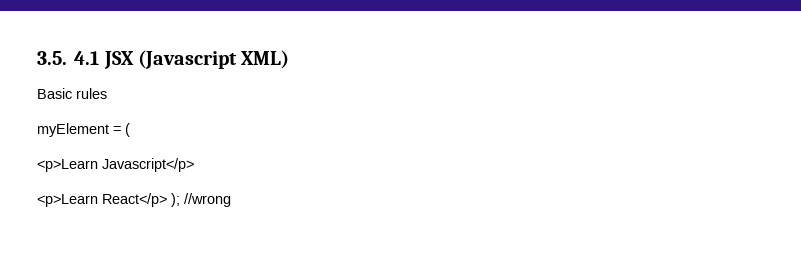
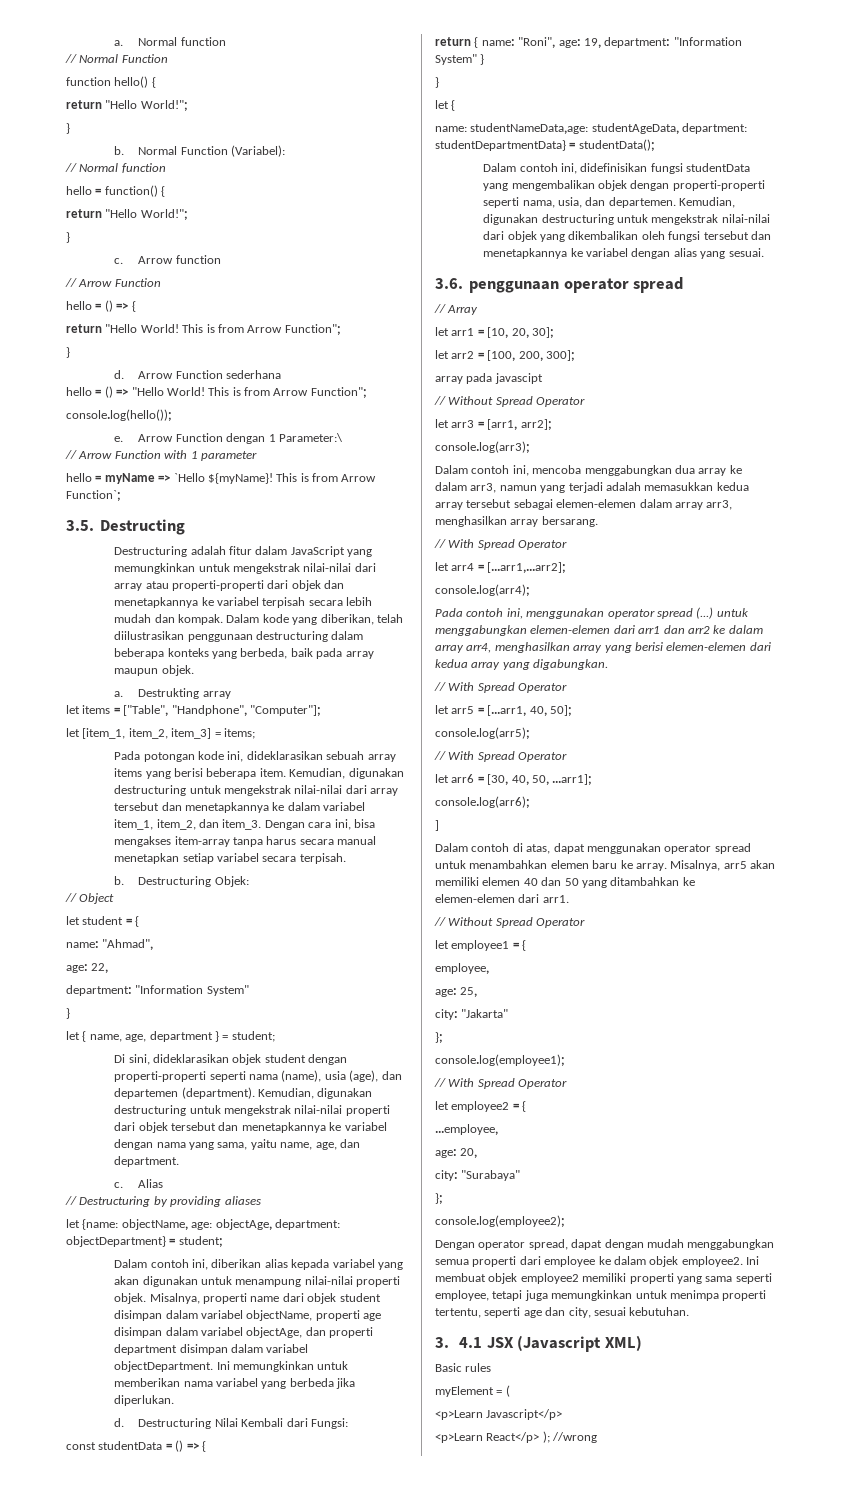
[37,51,67,65] 3.5. -> [114,37,226,46] [65,54,168,63] [66,76,156,88] [66,100,188,111] [66,123,70,134] [114,145,286,157] [65,163,166,173] [66,185,166,197] [66,209,188,220] [66,232,70,243] [114,255,221,264] [65,278,161,287] [66,300,136,312] [66,324,341,335] [66,347,70,358] [114,370,282,379] [66,386,367,398] [66,409,172,421] [114,433,343,444] [65,450,257,461] [66,473,377,484] [66,490,121,501] [66,519,186,535] [114,546,373,557] [114,563,376,574] [114,580,345,591] [114,597,373,608] [114,614,403,625] [114,631,364,642] [114,648,374,659] [114,665,194,676] [114,688,231,699] [66,705,321,716] [66,728,255,739] [114,751,396,762] [114,768,404,779] [114,785,399,796] [114,802,366,813] [114,819,375,830] [114,836,377,847] [114,853,346,864] [114,876,249,887] [65,893,115,904] [66,916,140,927] [66,939,154,950] [66,963,109,973] [66,985,249,996] [66,1008,70,1019] [66,1031,275,1042] [114,1054,348,1065] [114,1070,402,1082] [114,1087,373,1099] [114,1105,390,1116] [114,1122,387,1133] [114,1139,360,1150] [114,1156,180,1167] [114,1179,164,1188] [65,1196,261,1207] [66,1219,340,1230] [66,1236,223,1247] [114,1259,403,1270] [114,1276,401,1287] [114,1293,381,1304] [114,1310,382,1321] [114,1327,374,1338] [114,1344,309,1355] [114,1361,349,1372] [114,1378,356,1389] [114,1395,175,1406] [114,1418,348,1429] [66,1440,206,1452] [435,37,742,48] [435,54,485,65] [435,77,439,88] [435,100,456,111] [435,123,748,134] [435,139,655,151] [483,163,751,174] [483,180,765,191] [483,197,736,208] [483,214,770,225] [483,231,771,242] [483,248,764,259] [435,277,684,293] [434,304,479,315] [435,327,554,338] [435,350,575,361] [435,373,543,384] [434,396,586,407] [435,419,552,430] [435,441,530,453] [435,465,742,476] [435,482,749,493] [435,499,733,510] [435,516,598,527] [434,539,568,550] [435,562,567,573] [435,584,530,596] [435,607,749,619] [435,625,763,636] [435,642,771,653] [435,659,609,670] [434,682,568,693] [435,705,572,716] [435,727,530,739] [434,751,568,762] [435,774,593,785] [435,796,530,808] [435,820,439,831] [435,843,751,854] [435,860,775,871] [435,877,695,888] [435,894,569,903] [434,917,586,928] [435,940,527,951] [435,963,489,974] [435,987,478,997] [435,1009,509,1020] [435,1032,443,1043] [435,1054,565,1066] [434,1078,568,1089] [435,1101,527,1112] [435,1124,498,1135] [435,1148,478,1158] [435,1170,521,1181] [435,1193,443,1204] [435,1215,565,1227] [435,1239,775,1250] [435,1256,759,1267] [435,1273,772,1284] [435,1290,767,1301] [435,1307,690,1318] [435,1337,449,1348] a. Normal function // // Normal Function // function hello() { // return "Hello World!"; // } // b. Normal Function (Variabel): // // Normal function // hello = function() { // return "Hello World!"; // } // c. Arrow function // // Arrow Function // hello = () => { // return "Hello World! This is from Arrow Function"; // } // d. Arrow Function sederhana // hello = () => "Hello World! This is from Arrow Function"; // console.log(hello()); // e. Arrow Function dengan 1 Parameter:\ // // Arrow Function with 1 parameter // hello = myName => `Hello ${myName}! This is from Arrow Function`; // 3.5. Destructing // Destructuring adalah fitur dalam JavaScript yang memungkinkan untuk mengekstrak nilai-nilai dari array atau properti-properti dari objek dan menetapkannya ke variabel terpisah secara lebih mudah dan kompak. Dalam kode yang diberikan, telah diilustrasikan penggunaan destructuring dalam beberapa konteks yang berbeda, baik pada array maupun objek. // a. Destrukting array // let items = ["Table", "Handphone", "Computer"]; // let [item_1, item_2, item_3] = items; // Pada potongan kode ini, dideklarasikan sebuah array items yang berisi beberapa item. Kemudian, digunakan destructuring untuk mengekstrak nilai-nilai dari array tersebut dan menetapkannya ke dalam variabel item_1, item_2, dan item_3. Dengan cara ini, bisa mengakses item-array tanpa harus secara manual menetapkan setiap variabel secara terpisah. // b. Destructuring Objek: // // Object // let student = { // name: "Ahmad", // age: 22, // department: "Information System" // } // let { name, age, department } = student; // Di sini, dideklarasikan objek student dengan properti-properti seperti nama (name), usia (age), dan departemen (department). Kemudian, digunakan destructuring untuk mengekstrak nilai-nilai properti dari objek tersebut dan menetapkannya ke variabel dengan nama yang sama, yaitu name, age, dan department. // c. Alias // // Destructuring by providing aliases // let {name: objectName, age: objectAge, department: objectDepartment} = student; // Dalam contoh ini, diberikan alias kepada variabel yang akan digunakan untuk menampung nilai-nilai properti objek. Misalnya, properti name dari objek student disimpan dalam variabel objectName, properti age disimpan dalam variabel objectAge, dan properti department disimpan dalam variabel objectDepartment. Ini memungkinkan untuk memberikan nama variabel yang berbeda jika diperlukan. // d. Destructuring Nilai Kembali dari Fungsi: // const studentData = () => { // return { name: "Roni", age: 19, department: "Information System" } // } // let { // name: studentNameData,age: studentAgeData, department: studentDepartmentData} = studentData(); // Dalam contoh ini, didefinisikan fungsi studentData yang mengembalikan objek dengan properti-properti seperti nama, usia, dan departemen. Kemudian, digunakan destructuring untuk mengekstrak nilai-nilai dari objek yang dikembalikan oleh fungsi tersebut dan menetapkannya ke variabel dengan alias yang sesuai. // 3.6. penggunaan operator spread // // Array // let arr1 = [10, 20, 30]; // let arr2 = [100, 200, 300]; // array pada javascipt // // Without Spread Operator // let arr3 = [arr1, arr2]; // console.log(arr3); // Dalam contoh ini, mencoba menggabungkan dua array ke dalam arr3, namun yang terjadi adalah memasukkan kedua array tersebut sebagai elemen-elemen dalam array arr3, menghasilkan array bersarang. // // With Spread Operator // let arr4 = [...arr1,...arr2]; // console.log(arr4); // Pada contoh ini, menggunakan operator spread (...) untuk menggabungkan elemen-elemen dari arr1 dan arr2 ke dalam array arr4, menghasilkan array yang berisi elemen-elemen dari kedua array yang digabungkan. // // With Spread Operator // let arr5 = [...arr1, 40, 50]; // console.log(arr5); // // With Spread Operator // let arr6 = [30, 40, 50, ...arr1]; // console.log(arr6); // ] // Dalam contoh di atas, dapat menggunakan operator spread untuk menambahkan elemen baru ke array. Misalnya, arr5 akan memiliki elemen 40 dan 50 yang ditambahkan ke elemen-elemen dari arr1. // // Without Spread Operator // let employee1 = { // employee, // age: 25, // city: "Jakarta" // }; // console.log(employee1); // // With Spread Operator // let employee2 = { // ...employee, // age: 20, // city: "Surabaya" // }; // console.log(employee2); // Dengan operator spread, dapat dengan mudah menggabungkan semua properti dari employee ke dalam objek employee2. Ini membuat objek employee2 memiliki properti yang sama seperti employee, tetapi juga memungkinkan untuk menimpa properti tertentu, seperti age dan city, sesuai kebutuhan. // 3.

